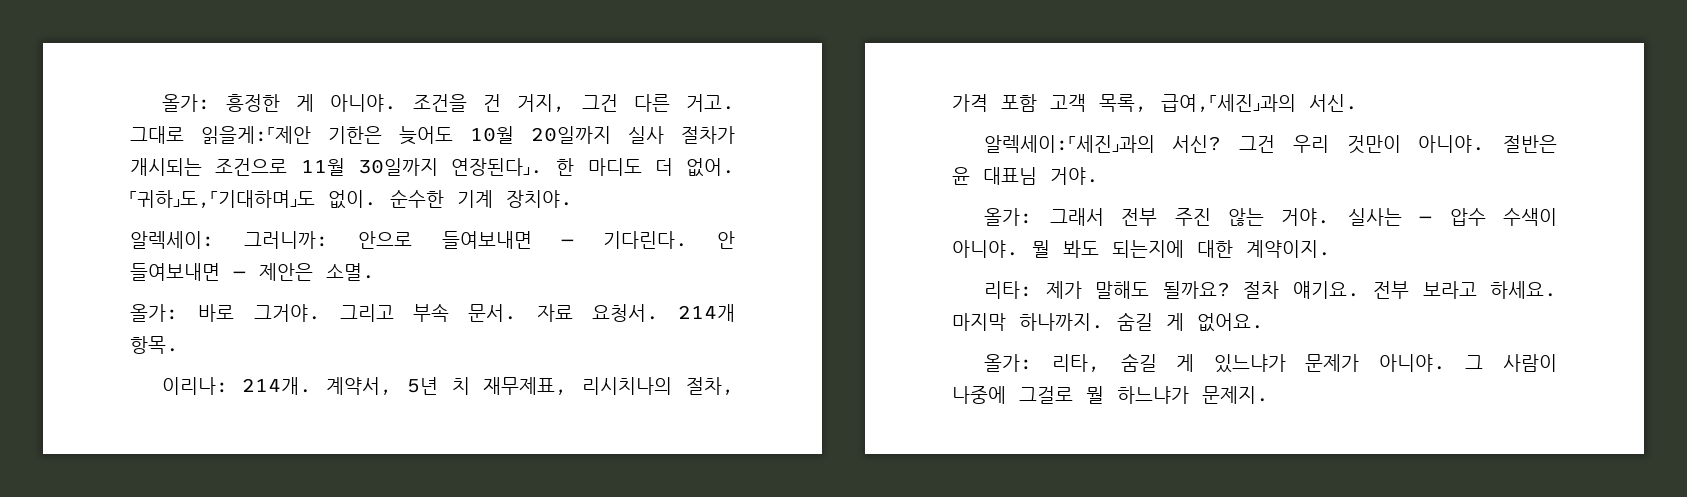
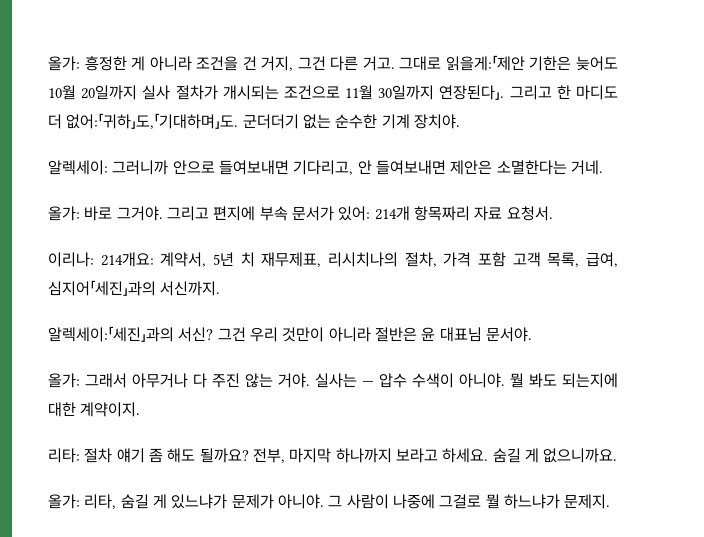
[330,94,398,112] 아니야. -> [149,56,192,71] 아니라
(543, 172) none -> [509,85,552,100] 그리고
[686,158,735,177] 없어. -> [66,114,99,129] 없어:
[297,190,377,209] 도 없이. -> [220,114,331,129] 도. 군더더기 없는
[244,231,330,249] 그러니까: -> [112,160,169,175] 그러니까
[560,231,736,249] [130,263,375,281] [130,303,518,322] — 기다린다. 안 들여보내면 — 제안은 소멸. // 올가: 바로 그거야. 그리고 부속 문서. -> [293,160,603,175] [48,206,470,221] 기다리고, 안 들여보내면 제안은 소멸한다는 거네. // 올가: 바로 그거야. 그리고 편지에 부속 문서가 있어: 214개 항목짜리
[678,304,735,322] [130,336,179,354] 214개 항목. -> (553, 213) none
[242,377,313,395] 214개. -> [100,252,154,267] 214개요:
[1210,94,1358,112] 「세진」과의 서신. -> [48,280,221,296] 심지어「세진」과의 서신까지.
[1418,135,1486,153] 아니야. -> [328,327,371,342] 아니라
[1050,167,1099,185] 거야. -> [485,327,532,342] 문서야.
[1121,208,1158,226] 전부 -> [132,373,207,388] 아무거나 다
[1045,281,1557,299] [952,312,1264,332] 제가 말해도 될까요? 절차 얘기요. 전부 보라고 하세요. 마지막 하나까지. 숨길 게 없어요. -> [84,448,618,463] 절차 얘기 좀 해도 될까요? 전부, 마지막 하나까지 보라고 하세요. 숨길 게 없으니까요.

